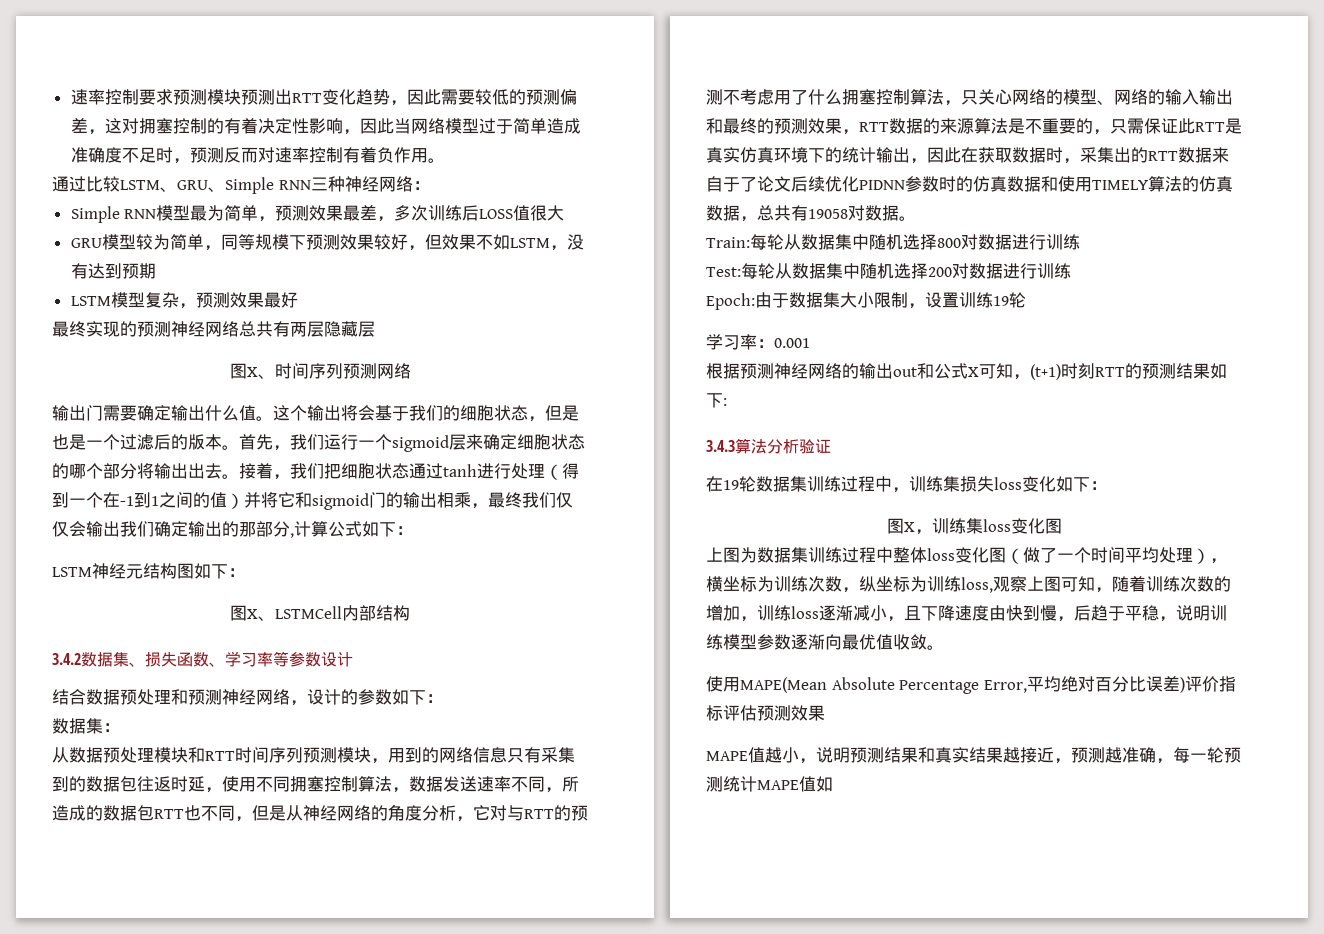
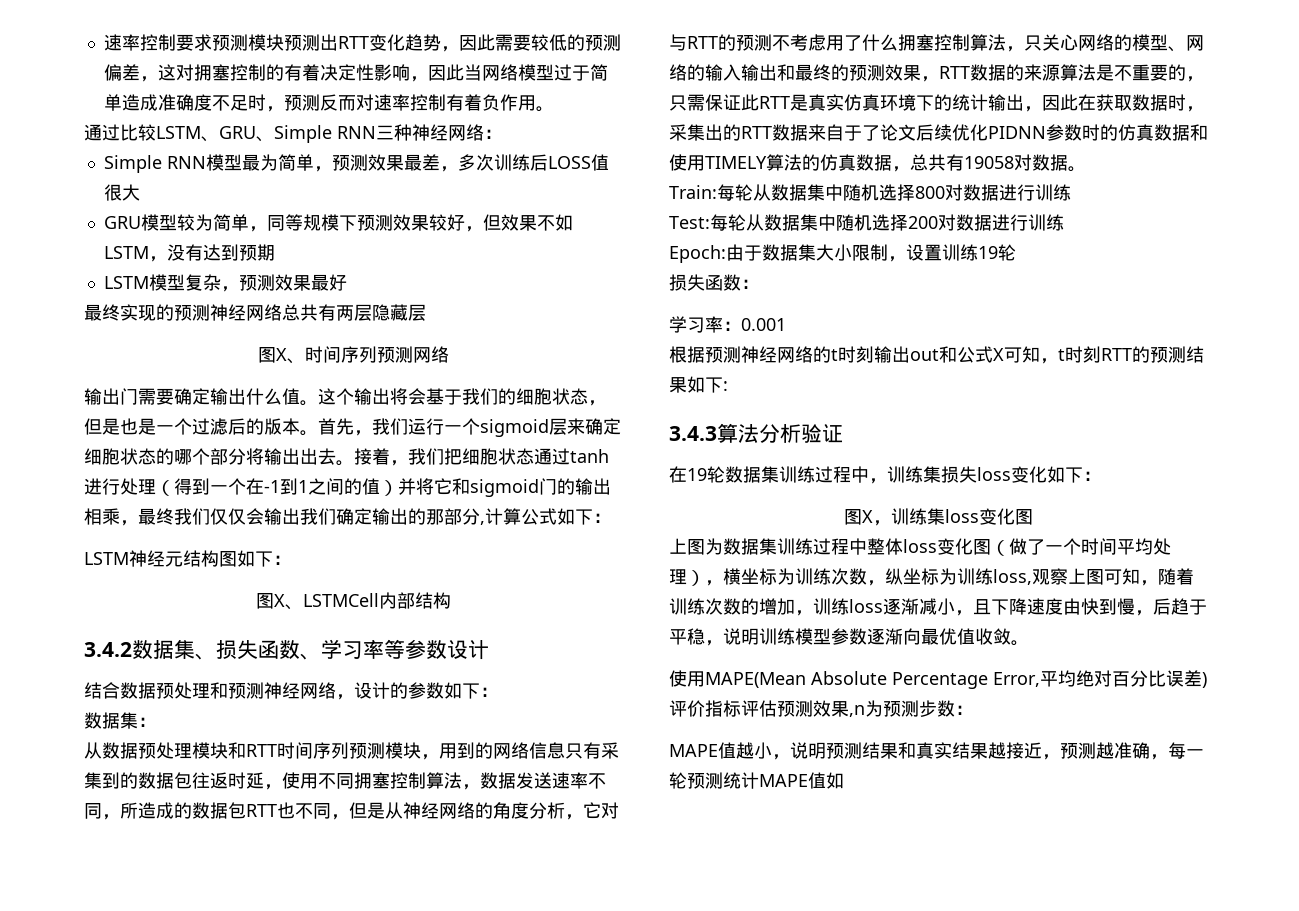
(1026, 300) none -> [669,274,759,291] // 损失函数：
(859, 371) none -> [831,346,874,363] t时刻
[1030,364,1061,380] (t+1) -> [1058,349,1065,361] t
(825, 713) none -> [849,700,973,717] ,n为预测步数：

